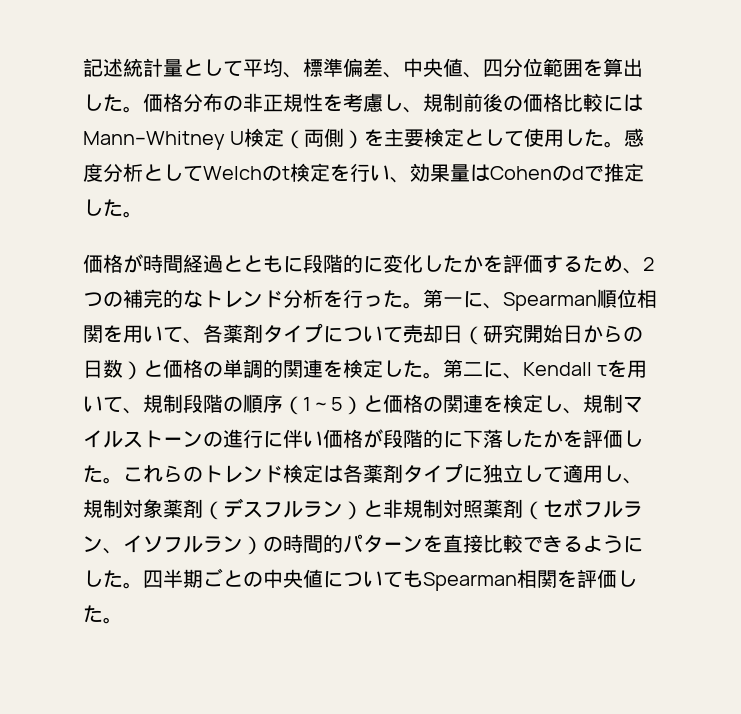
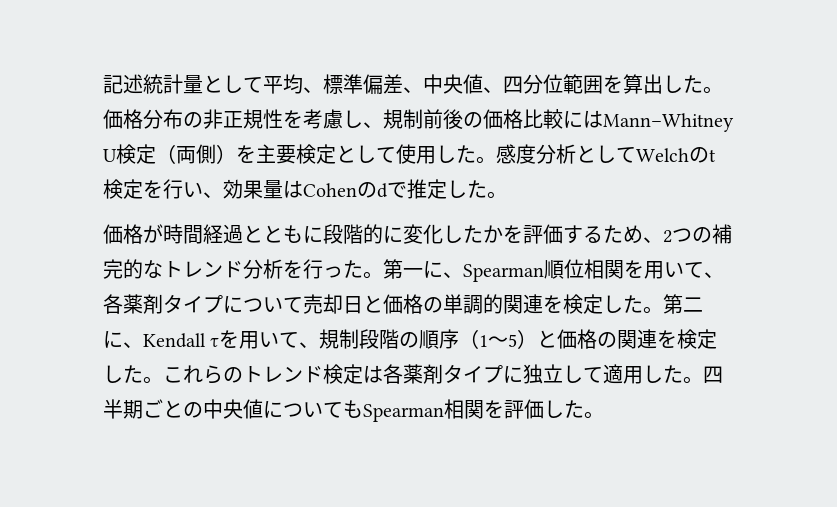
[463,324,643,345] [83,359,143,380] （研究開始日からの日数） -> (363, 305) none
[563,394,643,414] [83,429,643,448] 、規制マイルストーンの進行に伴い価格が段階的に下落したかを評価し -> (123, 374) none
[623,478,643,484] [83,498,643,520] [83,534,643,555] [83,570,103,587] 、規制対象薬剤（デスフルラン）と非規制対照薬剤（セボフルラン、イソフルラン）の時間的パターンを直接比較できるようにし -> (663, 374) none

